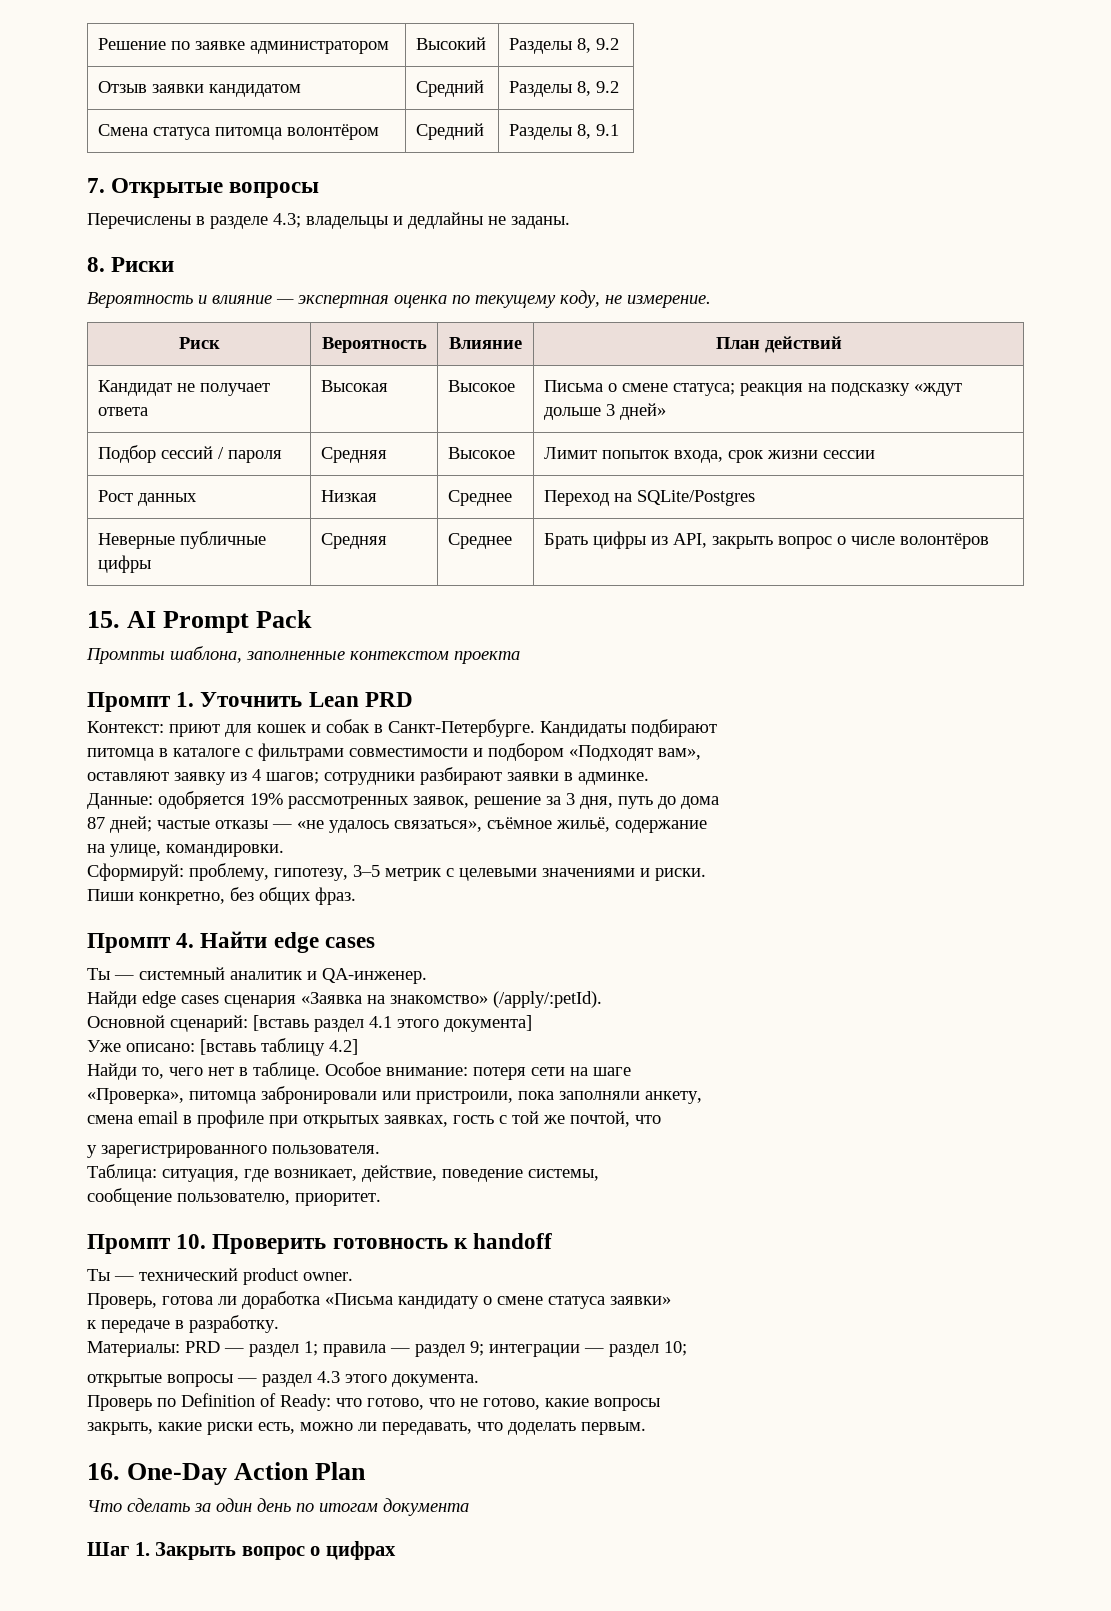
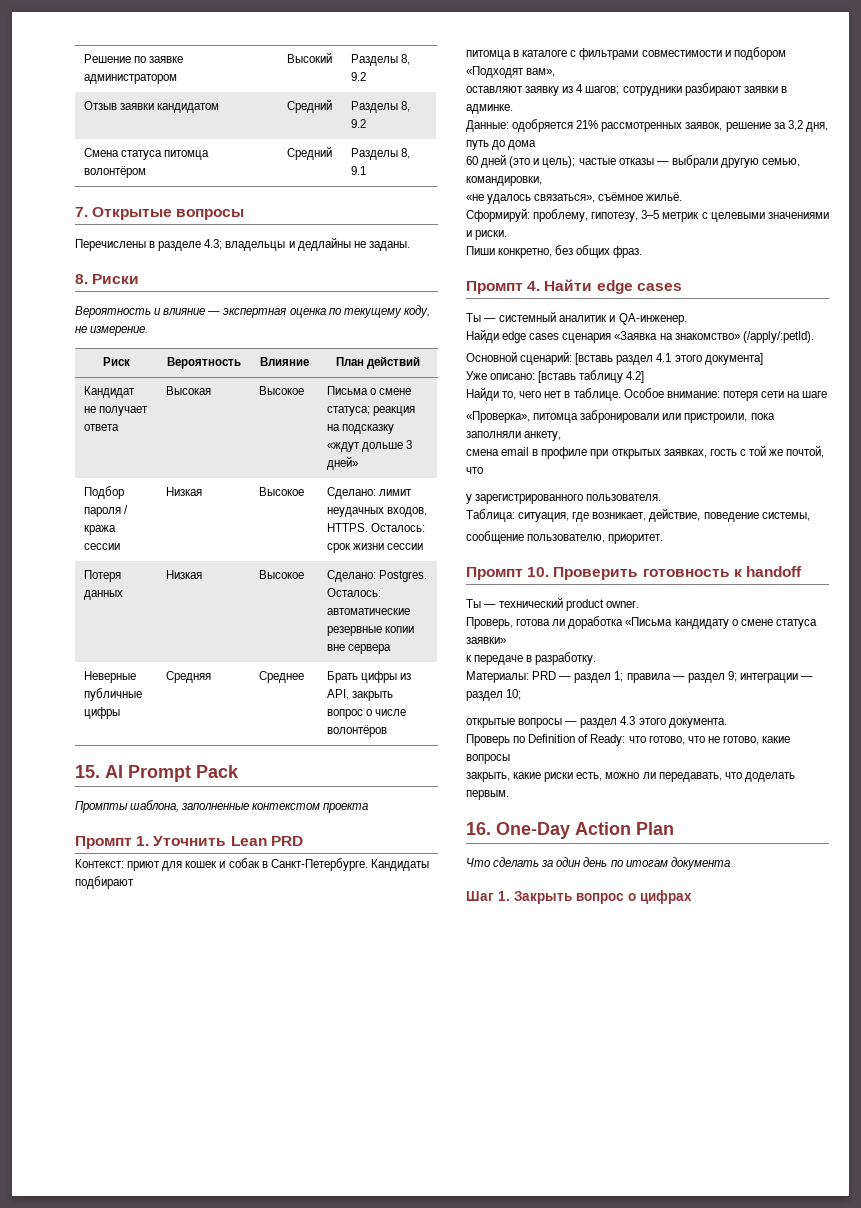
[160,446,282,463] [320,447,387,463] [447,447,515,459] [543,447,723,463] сессий / пароля | Средняя | Высокое | Лимит попыток входа, -> [84,505,129,517] [84,525,117,535] [84,543,121,550] [166,487,203,496] [259,487,305,496] [327,487,413,499] [327,507,428,517] [327,523,426,532] пароля / кража сессии | Низкая | Высокое | Сделано: лимит неудачных входов, HTTPS. Осталось:
[97,490,133,502] Рост -> [84,570,122,582] Потеря
[447,490,512,506] [543,490,755,506] Среднее | Переход на SQLite/Postgres -> [259,570,305,579] [327,570,428,582] [327,588,382,597] [327,608,411,615] [327,626,415,636] [327,644,392,654] Высокое | Сделано: Postgres. Осталось: автоматические резервные копии вне сервера
[250,793,283,805] 19% -> [576,120,599,129] 21%
[566,793,575,805] 3 -> [787,120,803,131] 3,2
[87,816,707,833] [87,844,284,857] 87 дней; частые отказы — «не удалось связаться», съёмное жильё, содержание // на улице, командировки. -> [466,154,801,168] [466,176,542,186] [466,192,683,204] 60 дней (это и цель); частые отказы — выбрали другую семью, командировки, // «не удалось связаться», съёмное жильё.

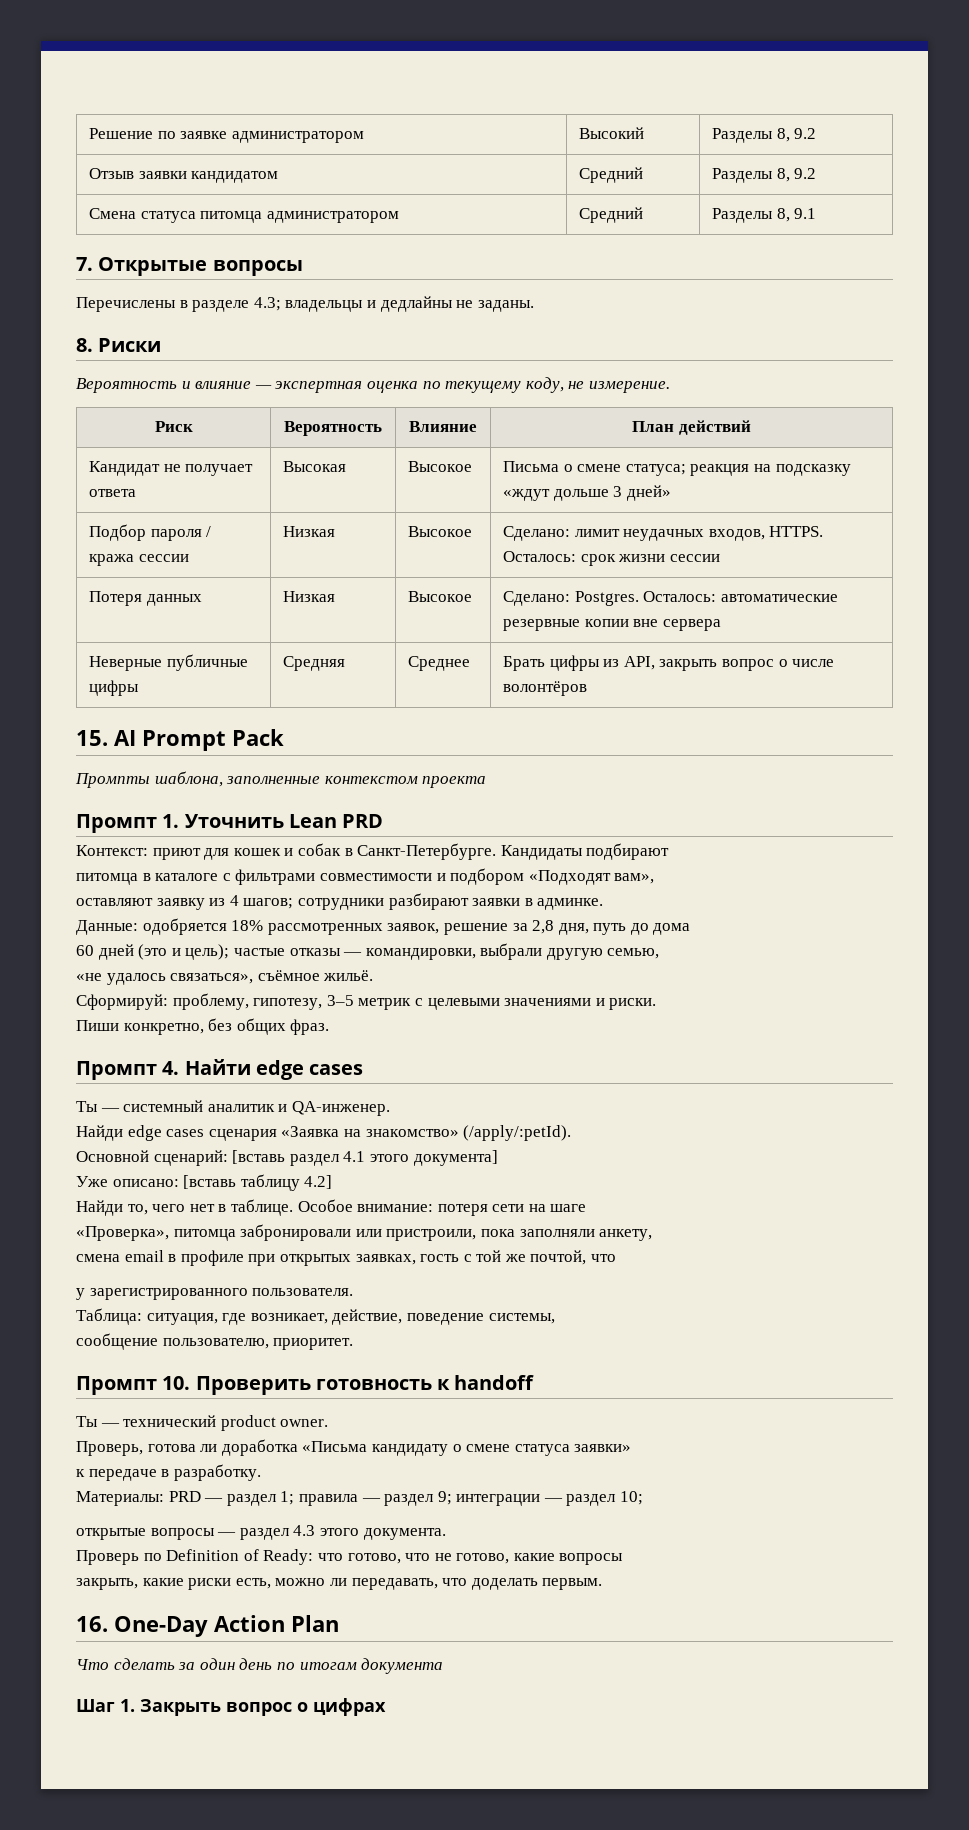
[84,166,147,178] волонтёром -> [266,211,399,223] администратором
[576,120,599,129] 21% -> [231,920,264,931] 18%
[787,120,803,131] 3,2 -> [532,920,555,934] 2,8
(669, 163) none -> [365,948,476,960] командировки,
[466,176,542,186] командировки, -> (660, 953) none

